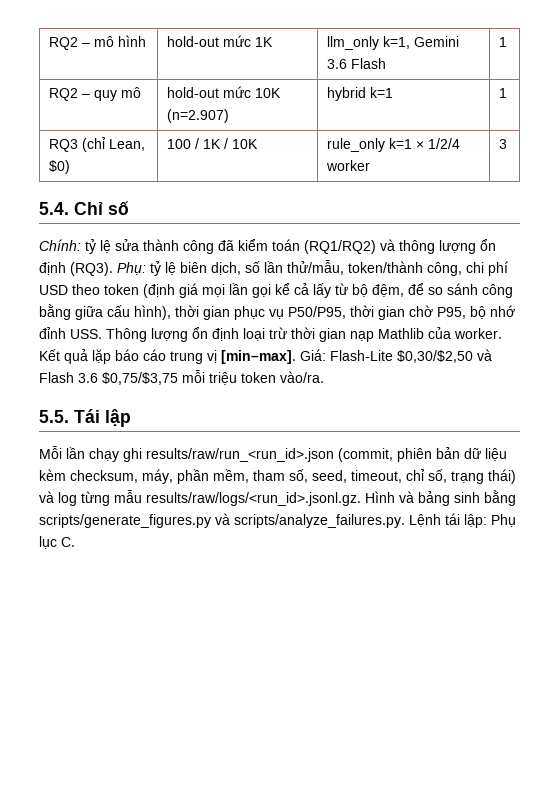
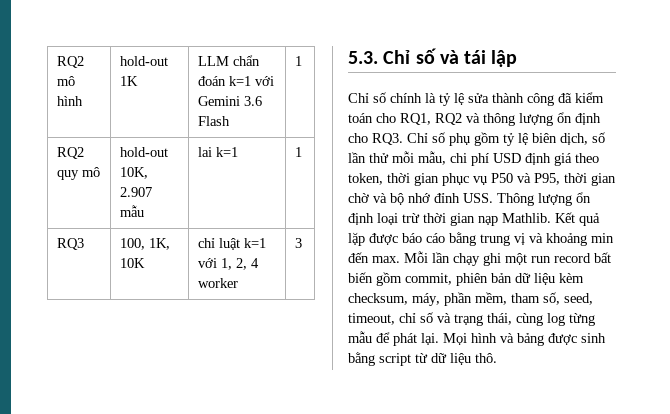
[49,37,91,50] RQ2 – -> [57,56,85,68] RQ2
[223,35,252,47] mức -> (169, 61) none
[327,36,411,50] llm_only k=1, -> [198,55,261,66] [198,76,275,86] LLM chẩn đoán k=1 với
[82,94,91,98] – -> (85, 153) none
[223,86,282,98] [167,109,230,123] [327,87,367,101] mức 10K (n=2.907) | hybrid -> [120,167,149,179] [120,187,153,197] [120,205,145,217] [198,147,213,157] 10K, 2.907 mẫu | lai
[82,137,146,152] [49,160,71,174] [167,138,259,149] [327,138,461,152] (chỉ Lean, $0) | 100 / 1K / 10K | rule_only k=1 × 1/2/4 -> [120,238,171,250] [120,258,146,268] [198,238,267,250] [198,258,260,270] | 100, 1K, 10K | chỉ luật k=1 với 1, 2, 4
[39,201,129,215] [39,239,81,251] 5.4. Chỉ số // Chính: -> [348,48,518,67] [348,92,436,103] 5.3. Chỉ số và tái lập // Chỉ số chính là
[304,240,376,254] (RQ1/RQ2) -> [376,113,462,125] cho RQ1, RQ2
[70,262,146,276] (RQ3). Phụ: -> [348,132,500,146] cho RQ3. Chỉ số phụ gồm
[287,260,508,276] [39,283,513,298] [39,304,171,320] thử/mẫu, token/thành công, chi phí USD theo token (định giá mọi lần gọi kể cả lấy từ bộ đệm, để so sánh công bằng giữa cấu hình), -> [369,151,599,166] [348,173,383,185] thử mỗi mẫu, chi phí USD định giá theo token,
[288,306,346,319] P50/P95, -> [491,173,560,185] P50 và P95,
[437,307,466,319] P95, -> [373,193,387,203] và
[378,327,502,339] Mathlib của worker. -> [502,213,551,223] Mathlib.
(111, 356) none -> [369,233,398,245] được
(166, 355) none -> [449,232,476,246] bằng
[221,349,492,364] [39,370,324,385] [39,409,131,427] [39,446,393,462] [min–max]. Giá: Flash-Lite $0,30/$2,50 và Flash 3.6 $0,75/$3,75 mỗi triệu token vào/ra. // 5.5. Tái lập // Mỗi lần chạy ghi results/raw/run_<run_id>.json (commit, -> [529,233,614,246] [348,251,611,266] [348,272,452,286] và khoảng min đến max. Mỗi lần chạy ghi một run record bất biến gồm commit,
[428,469,516,484] [39,490,395,506] số, trạng thái) và log từng mẫu results/raw/logs/<run_id>.jsonl.gz. Hình -> [420,312,595,326] [348,331,497,346] số và trạng thái, cùng log từng mẫu để phát lại. Mọi hình
(450, 498) none -> [548,333,577,345] được
[39,513,516,528] [39,536,75,549] scripts/generate_figures.py và scripts/analyze_failures.py. Lệnh tái lập: Phụ lục C. -> [379,353,497,366] script từ dữ liệu thô.

